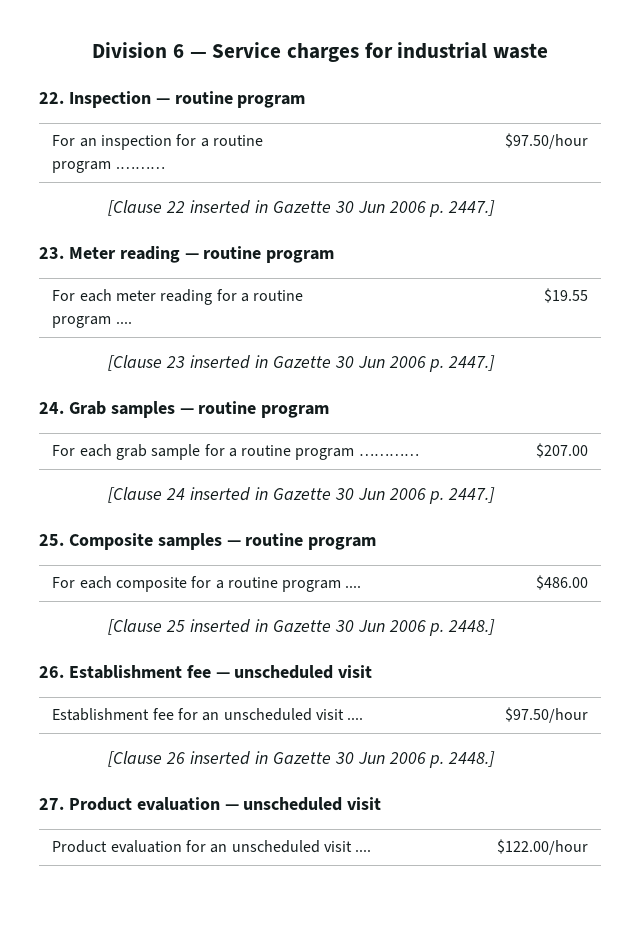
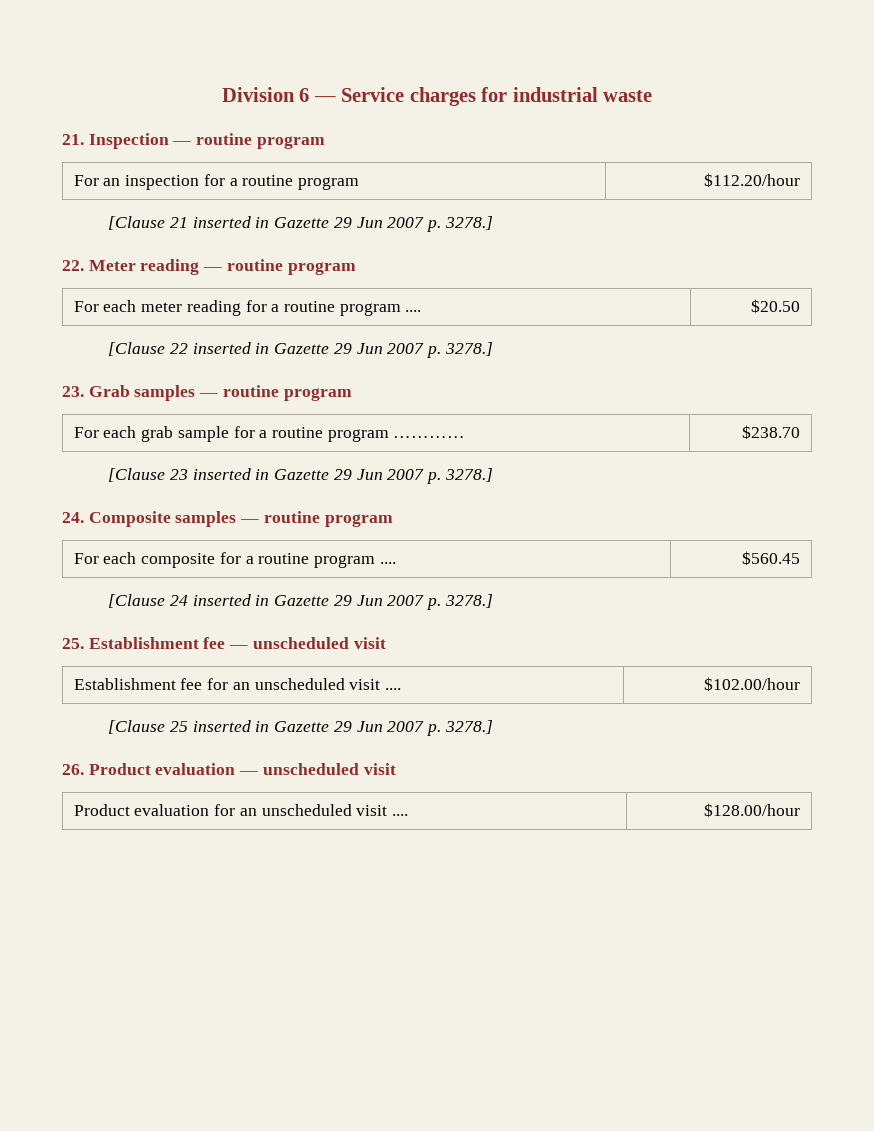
[39,92,64,104] 22. -> [62,134,84,145] 21.
[52,161,165,173] [504,133,588,149] [108,200,496,217] [39,247,64,259] // program .……… | $97.50/hour // [Clause 22 inserted in Gazette 30 Jun 2006 p. 2447.] // 23. -> [298,177,360,190] [704,173,801,187] [108,216,493,232] [62,260,84,271] program | $112.20/hour // [Clause 21 inserted in Gazette 29 Jun 2007 p. 3278.] // 22.
[52,316,132,328] [543,288,588,303] [108,355,496,372] [39,402,64,414] // program .... | $19.55 // [Clause 23 inserted in Gazette 30 Jun 2006 p. 2447.] // 24. -> [339,303,422,316] [751,299,801,313] [108,342,493,358] [62,386,84,397] program .... | $20.50 // [Clause 22 inserted in Gazette 29 Jun 2007 p. 3278.] // 23.
[535,443,588,458] [108,487,496,504] [39,534,64,546] $207.00 // [Clause 24 inserted in Gazette 30 Jun 2006 p. 2447.] // 25. -> [742,425,801,439] [108,468,493,484] [62,512,84,523] $238.70 // [Clause 23 inserted in Gazette 29 Jun 2007 p. 3278.] // 24.
[535,575,588,590] [108,619,496,636] [39,666,64,678] $486.00 // [Clause 25 inserted in Gazette 30 Jun 2006 p. 2448.] // 26. -> [742,551,801,565] [108,594,493,610] [62,638,84,649] $560.45 // [Clause 24 inserted in Gazette 29 Jun 2007 p. 3278.] // 25.
[504,707,588,723] [108,751,496,768] [39,798,64,810] $97.50/hour // [Clause 26 inserted in Gazette 30 Jun 2006 p. 2448.] // 27. -> [704,677,801,691] [108,720,493,736] [62,764,84,775] $102.00/hour // [Clause 25 inserted in Gazette 29 Jun 2007 p. 3278.] // 26.
[496,839,588,855] $122.00/hour -> [704,803,801,817] $128.00/hour

